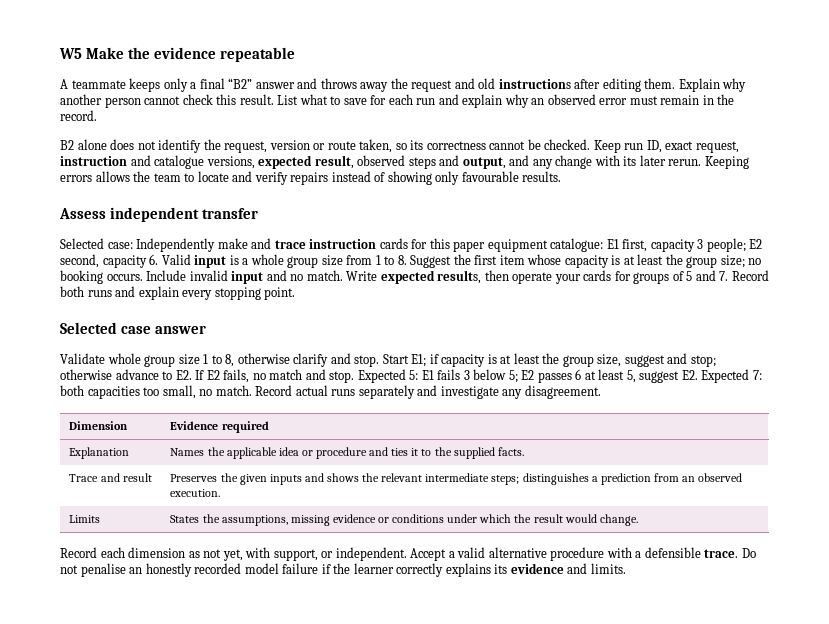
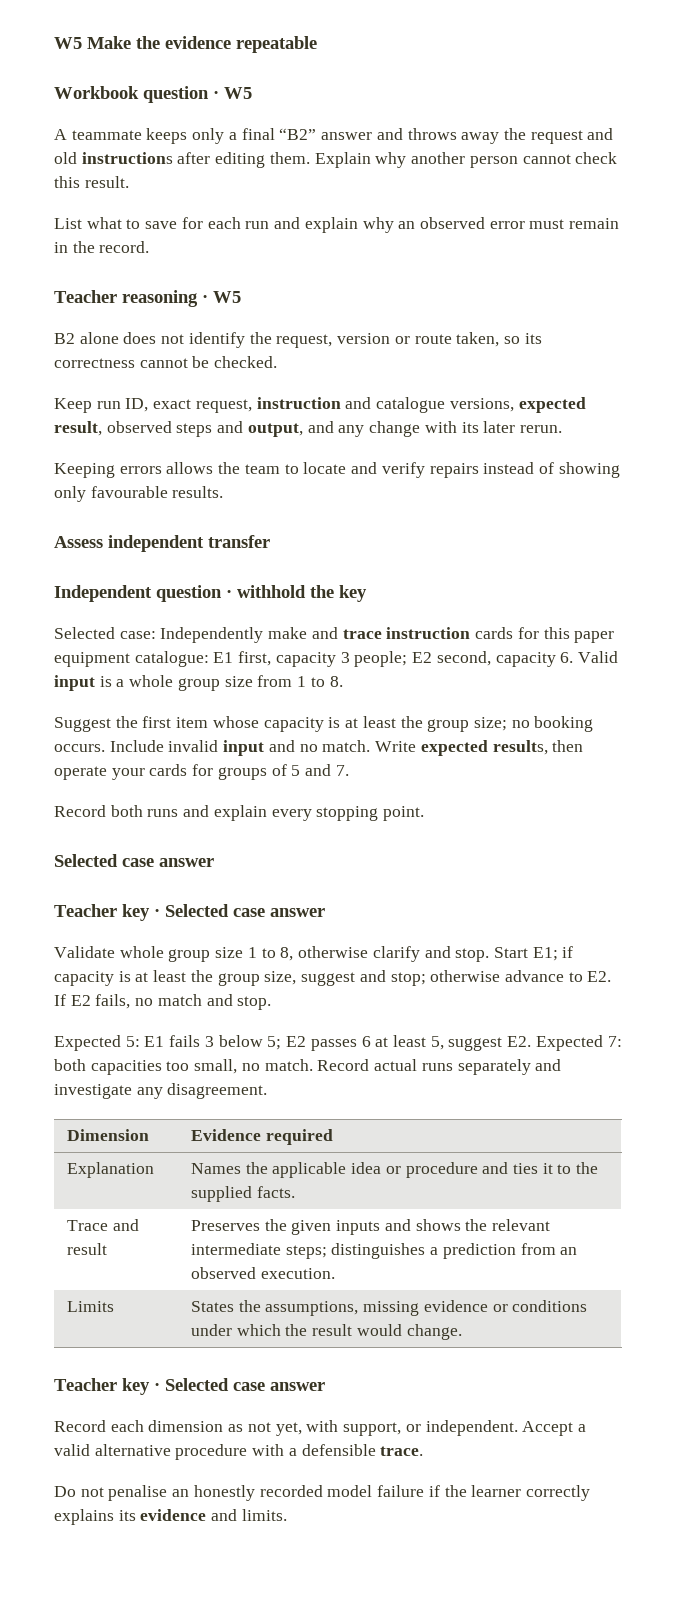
(296, 54) none -> [54,86,252,103] // Workbook question · W5
(274, 99) none -> (129, 182) //
(97, 115) none -> [54,290,241,307] // Teacher reasoning · W5
(591, 144) none -> (278, 362) //
(702, 162) none -> (562, 429) //
(259, 213) none -> [54,585,367,602] // Independent question · withhold the key
(407, 260) none -> (343, 681) //
(729, 276) none -> (349, 770) //
(207, 329) none -> [54,904,325,921] // Teacher key · Selected case answer
(355, 377) none -> (272, 1003) //
(638, 520) none -> [54,1378,325,1395] // Teacher key · Selected case answer
(739, 553) none -> (424, 1451) //

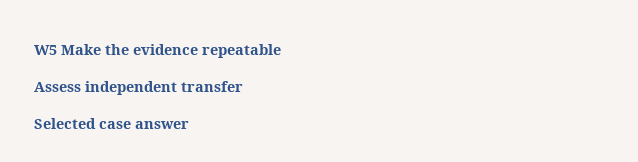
[54,86,252,103] [54,128,614,144] [54,152,618,168] [54,176,129,188] [54,217,620,233] [54,241,150,253] [54,290,241,307] [54,332,542,348] [54,356,278,368] [54,397,586,413] [54,421,562,437] [54,462,620,478] [54,486,224,502] [54,535,270,552] [54,585,367,602] [54,627,615,643] [54,651,618,667] [54,675,343,691] [54,716,594,732] [54,740,584,756] [54,764,349,780] [54,805,425,821] [54,854,214,867] [54,904,325,921] [54,946,574,962] [54,970,612,986] [54,994,272,1010] [54,1035,622,1051] [54,1059,562,1075] [54,1083,268,1099] [66,1129,149,1141] [190,1129,333,1145] [66,1162,154,1178] [190,1162,599,1178] [190,1186,295,1202] [66,1219,139,1231] [66,1243,107,1255] [190,1219,551,1235] [190,1243,578,1259] [190,1267,335,1279] [66,1301,114,1312] [190,1300,588,1316] [190,1324,462,1340] [54,1378,325,1395] [54,1420,586,1436] [54,1444,424,1460] [54,1485,590,1501] [54,1509,287,1525] Workbook question · W5 // A teammate keeps only a final “B2” answer and throws away the request and old instructions after editing them. Explain why another person cannot check this result. // List what to save for each run and explain why an observed error must remain in the record. // Teacher reasoning · W5 // B2 alone does not identify the request, version or route taken, so its correctness cannot be checked. // Keep run ID, exact request, instruction and catalogue versions, expected result, observed steps and output, and any change with its later rerun. // Keeping errors allows the team to locate and verify repairs instead of showing only favourable results. // Assess independent transfer // Independent question · withhold the key // Selected case: Independently make and trace instruction cards for this paper equipment catalogue: E1 first, capacity 3 people; E2 second, capacity 6. Valid input is a whole group size from 1 to 8. // Suggest the first item whose capacity is at least the group size; no booking occurs. Include invalid input and no match. Write expected results, then operate your cards for groups of 5 and 7. // Record both runs and explain every stopping point. // Selected case answer // Teacher key · Selected case answer // Validate whole group size 1 to 8, otherwise clarify and stop. Start E1; if capacity is at least the group size, suggest and stop; otherwise advance to E2. If E2 fails, no match and stop. // Expected 5: E1 fails 3 below 5; E2 passes 6 at least 5, suggest E2. Expected 7: both capacities too small, no match. Record actual runs separately and investigate any disagreement. // Dimension | Evidence required // Explanation | Names the applicable idea or procedure and ties it to the supplied facts. // Trace and result | Preserves the given inputs and shows the relevant intermediate steps; distinguishes a prediction from an observed execution. // Limits | States the assumptions, missing evidence or conditions under which the result would change. // Teacher key · Selected case answer // Record each dimension as not yet, with support, or independent. Accept a valid alternative procedure with a defensible trace. // Do not penalise an honestly recorded model failure if the learner correctly explains its evidence and limits. -> [34,81,243,95] [34,118,189,129] Assess independent transfer // Selected case answer

